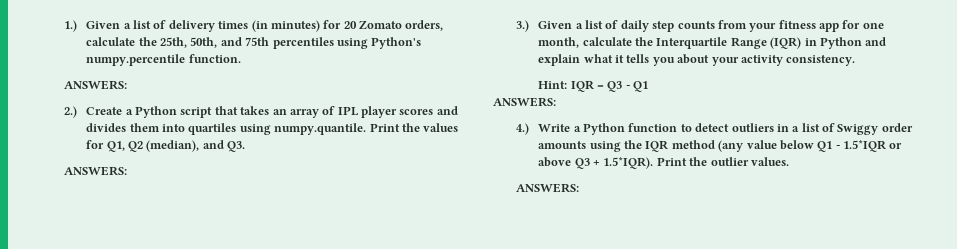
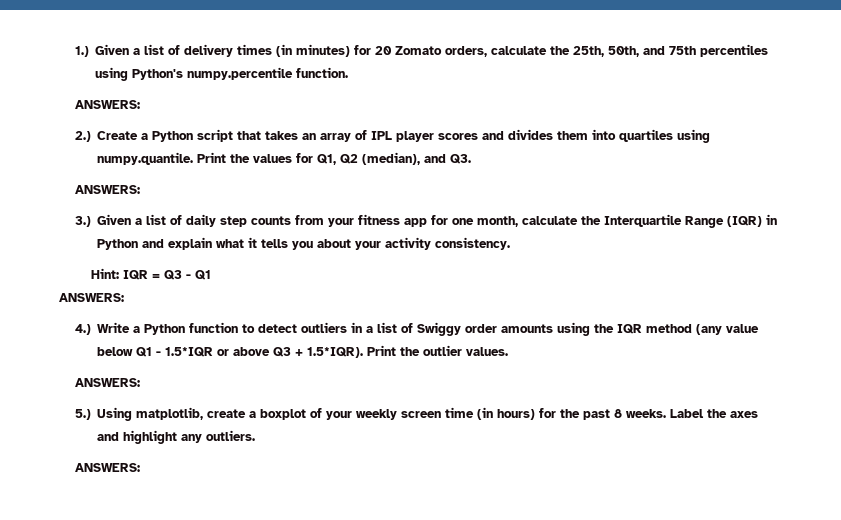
(579, 188) none -> [74,407,759,421] [97,430,256,444] [74,463,140,472] // 5.) Using matplotlib, create a boxplot of your weekly screen time (in hours) for the past 8 weeks. Label the axes and highlight any outliers. // ANSWERS:

